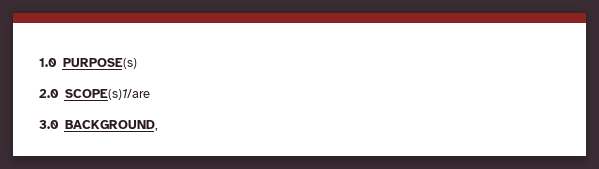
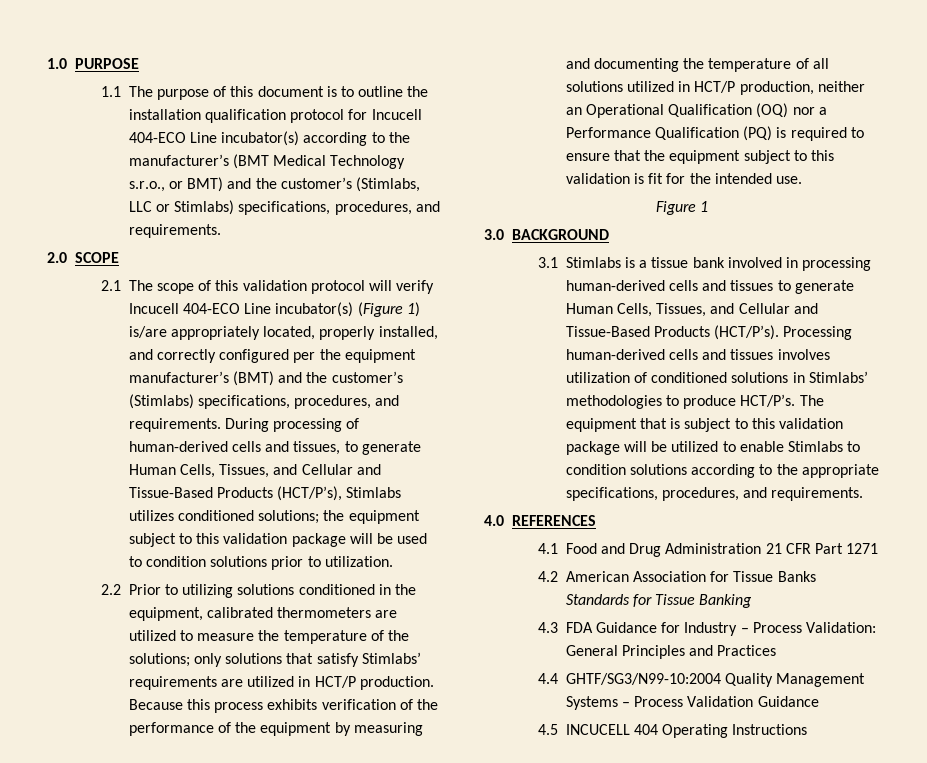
[62,58,137,69] [39,89,150,100] [39,120,158,131] PURPOSE(s) // 2.0 SCOPE(s)1/are // 3.0 BACKGROUND, -> [74,58,139,69] [101,86,429,100] [128,109,422,123] [128,131,410,146] [128,154,406,169] [128,177,420,192] [128,200,440,215] [128,224,221,238] [47,252,119,263] [101,280,435,294] [128,302,420,317] [128,326,438,340] [128,349,416,363] [128,371,403,386] [128,394,400,409] [128,418,360,432] [128,441,421,455] [128,464,381,478] [128,486,402,501] [128,510,420,524] [128,533,428,547] [128,556,393,570] [101,584,416,598] [128,607,398,621] [128,630,409,644] [128,652,421,667] [128,676,434,690] [128,699,438,713] [128,722,423,736] [565,58,829,72] [565,81,865,95] [565,103,827,118] [565,126,864,141] [565,150,834,164] [565,173,802,184] [655,201,709,215] [484,229,609,240] [538,257,872,271] [565,280,854,294] [565,303,818,317] [565,325,853,340] [565,349,830,360] [565,371,868,383] [565,394,824,409] [565,418,843,432] [565,441,861,455] [565,464,879,478] [565,487,864,501] [484,515,596,526] [538,543,879,557] [538,571,816,582] [565,594,753,608] [538,622,876,636] [565,645,777,659] [538,673,866,687] [565,696,819,710] [538,724,808,738] PURPOSE // 1.1 The purpose of this document is to outline the installation qualification protocol for Incucell 404-ECO Line incubator(s) according to the manufacturer’s (BMT Medical Technology s.r.o., or BMT) and the customer’s (Stimlabs, LLC or Stimlabs) specifications, procedures, and requirements. // 2.0 SCOPE // 2.1 The scope of this validation protocol will verify Incucell 404-ECO Line incubator(s) (Figure 1) is/are appropriately located, properly installed, and correctly configured per the equipment manufacturer’s (BMT) and the customer’s (Stimlabs) specifications, procedures, and requirements. During processing of human-derived cells and tissues, to generate Human Cells, Tissues, and Cellular and Tissue-Based Products (HCT/P’s), Stimlabs utilizes conditioned solutions; the equipment subject to this validation package will be used to condition solutions prior to utilization. // 2.2 Prior to utilizing solutions conditioned in the equipment, calibrated thermometers are utilized to measure the temperature of the solutions; only solutions that satisfy Stimlabs’ requirements are utilized in HCT/P production. Because this process exhibits verification of the performance of the equipment by measuring and documenting the temperature of all solutions utilized in HCT/P production, neither an Operational Qualification (OQ) nor a Performance Qualification (PQ) is required to ensure that the equipment subject to this validation is fit for the intended use. // Figure 1 // 3.0 BACKGROUND // 3.1 Stimlabs is a tissue bank involved in processing human-derived cells and tissues to generate Human Cells, Tissues, and Cellular and Tissue-Based Products (HCT/P’s). Processing human-derived cells and tissues involves utilization of conditioned solutions in Stimlabs’ methodologies to produce HCT/P’s. The equipment that is subject to this validation package will be utilized to enable Stimlabs to condition solutions according to the appropriate specifications, procedures, and requirements. // 4.0 REFERENCES // 4.1 Food and Drug Administration 21 CFR Part 1271 // 4.2 American Association for Tissue Banks Standards for Tissue Banking // 4.3 FDA Guidance for Industry – Process Validation: General Principles and Practices // 4.4 GHTF/SG3/N99-10:2004 Quality Management Systems – Process Validation Guidance // 4.5 INCUCELL 404 Operating Instructions

